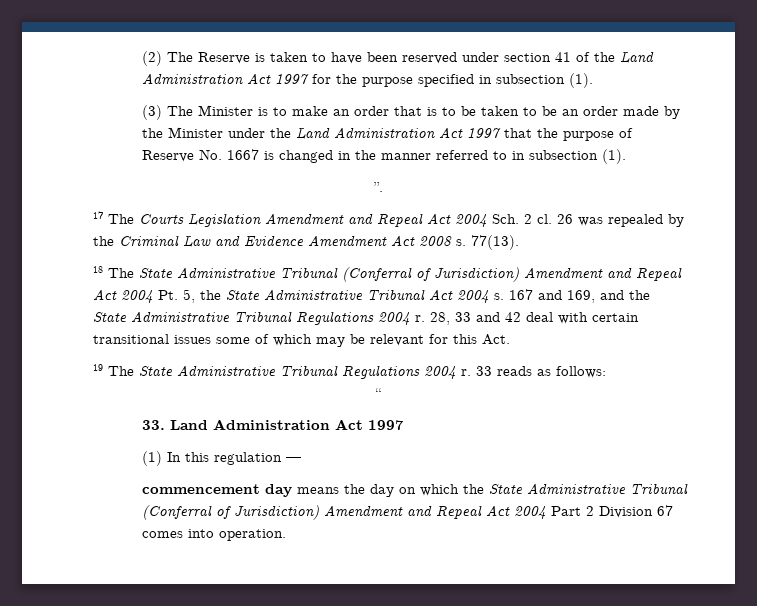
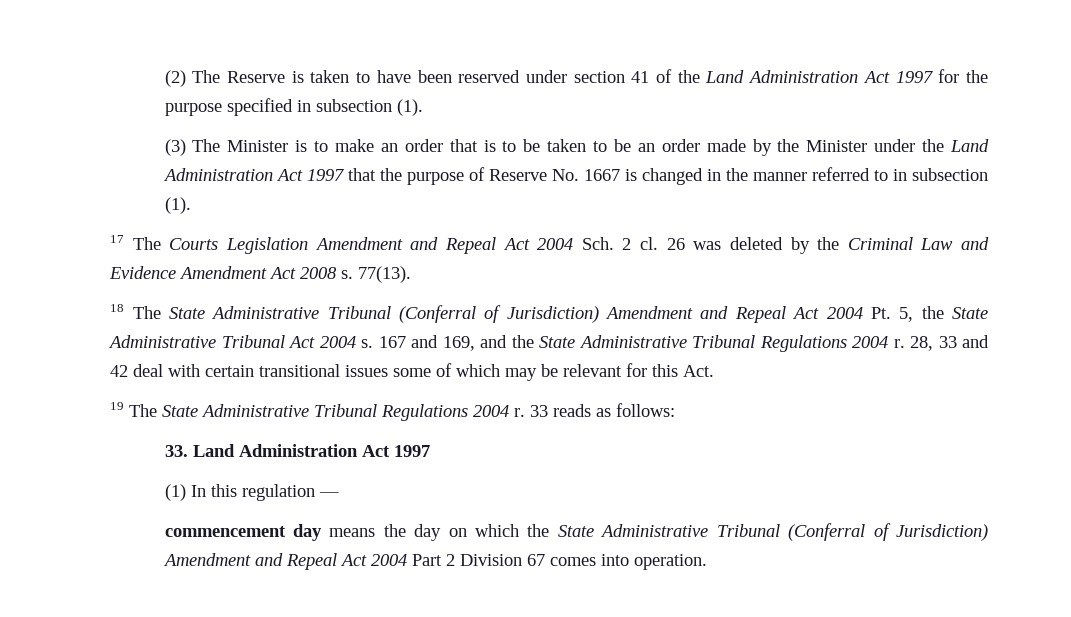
[374,182,383,192] // ”. -> (191, 205) none
[608,214,664,227] repealed -> [729,237,783,250] deleted
[375,388,381,398] // “ -> (676, 410) none

